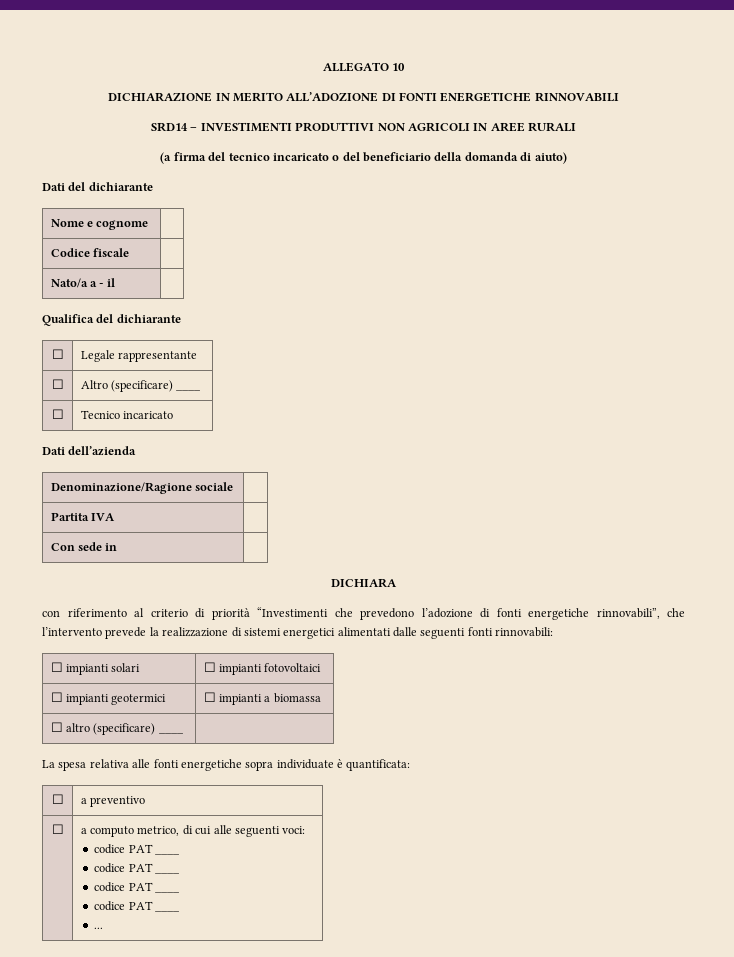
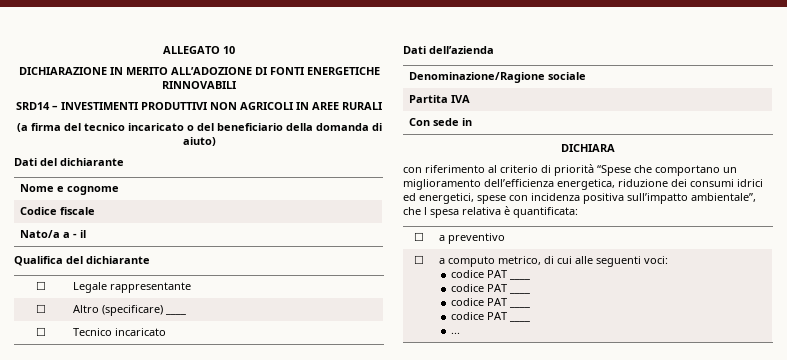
[257,607,685,620] [42,627,554,639] [50,662,141,675] [203,662,322,675] [50,692,167,705] [203,692,321,705] [50,722,184,735] [42,759,334,771] “Investimenti che prevedono l’adozione di fonti energetiche rinnovabili”, che l’intervento prevede la realizzazione di sistemi energetici alimentati dalle seguenti fonti rinnovabili: // ☐ impianti solari | ☐ impianti fotovoltaici // ☐ impianti geotermici | ☐ impianti a biomassa // ☐ altro (specificare) ____ | // La spesa relativa alle fonti energetiche sopra individuate -> [597,165,737,176] [403,179,763,190] [403,193,756,204] [403,207,501,218] “Spese che comportano un miglioramento dell’efficienza energetica, riduzione dei consumi idrici ed energetici, spese con incidenza positiva sull’impatto ambientale”, che l spesa relativa

